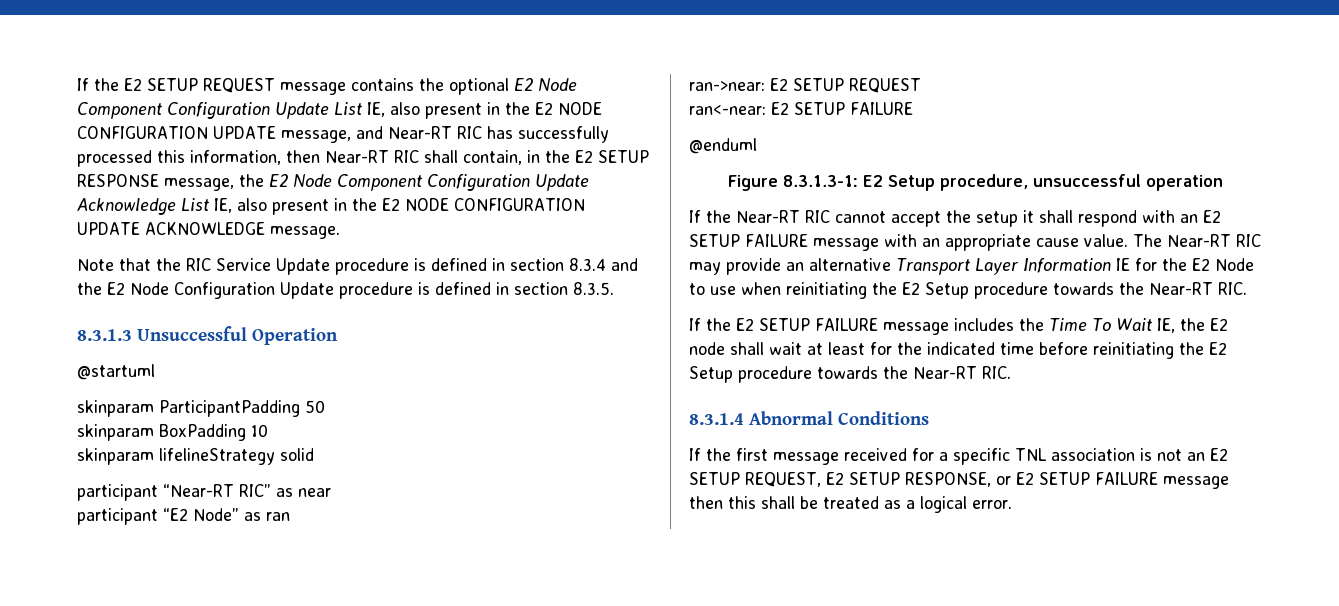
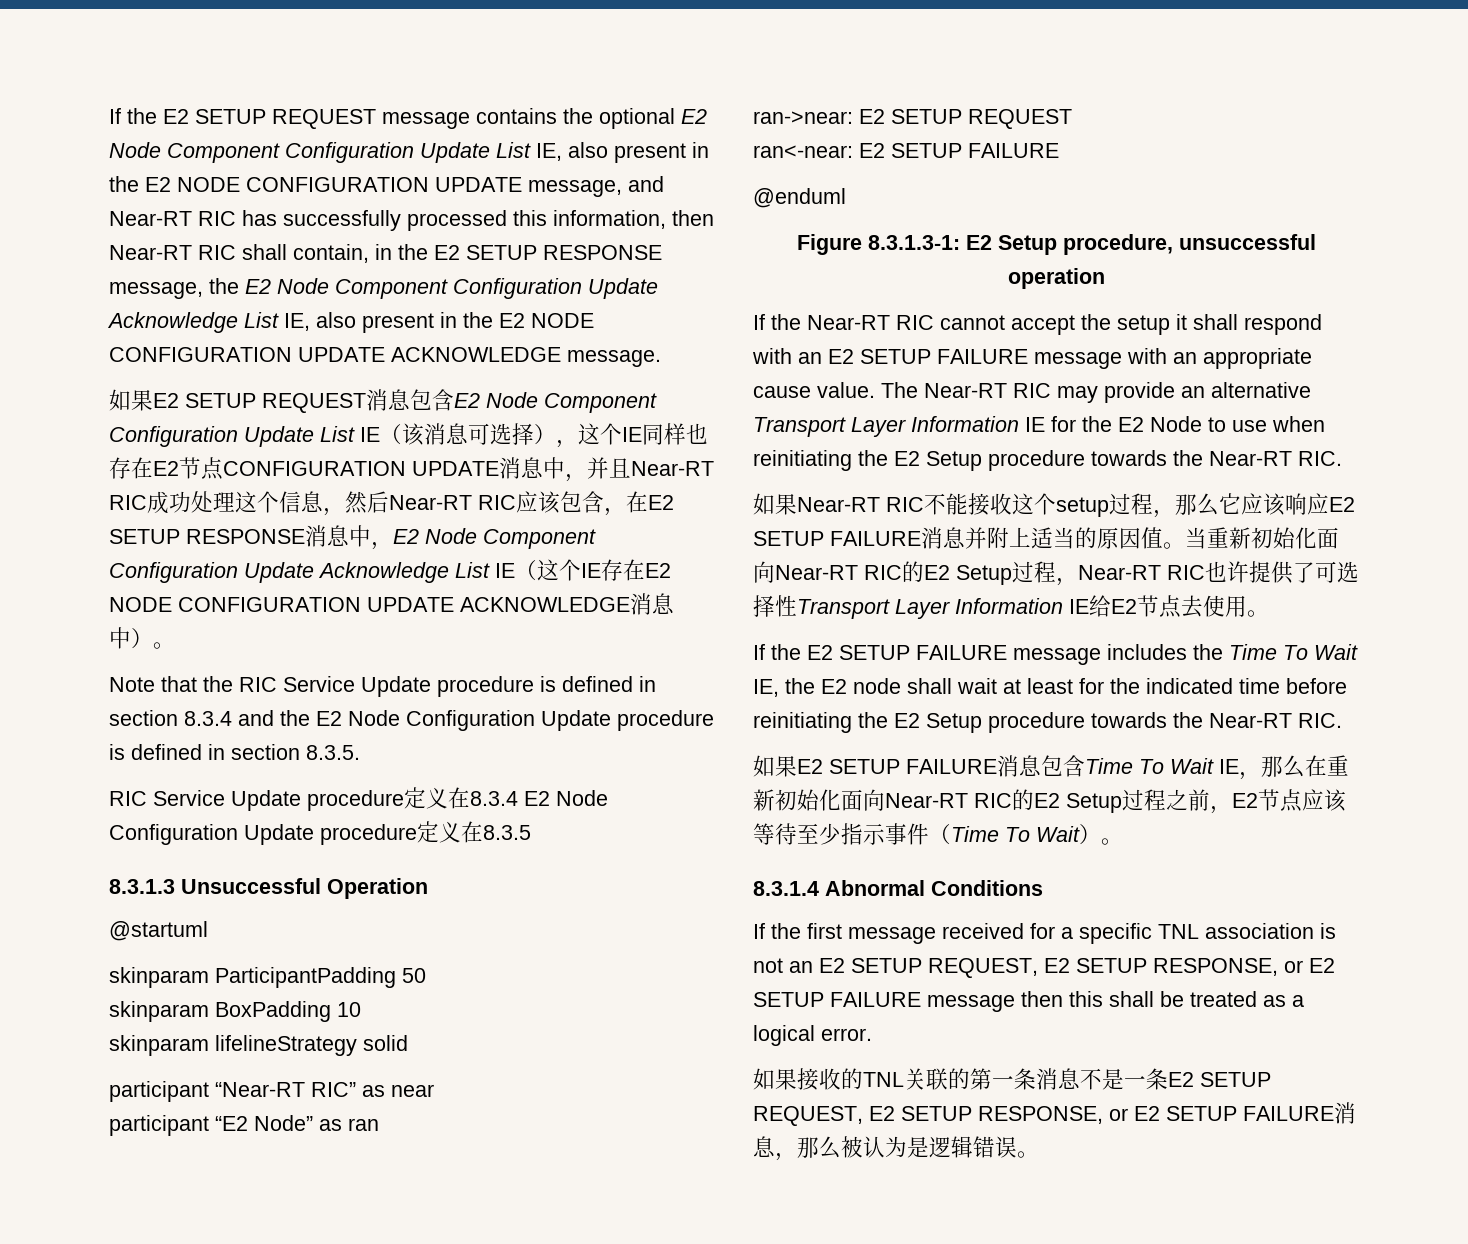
(340, 232) none -> [109,389,657,413] [109,423,708,448] [109,457,714,482] [109,491,674,516] [109,525,596,550] [109,559,671,583] [109,593,674,615] [109,627,175,649] // 如果E2 SETUP REQUEST消息包含E2 Node Component Configuration Update List IE（该消息可选择），这个IE同样也存在E2节点CONFIGURATION UPDATE消息中，并且Near-RT RIC成功处理这个信息，然后Near-RT RIC应该包含，在E2 SETUP RESPONSE消息中，E2 Node Component Configuration Update Acknowledge List IE（这个IE存在E2 NODE CONFIGURATION UPDATE ACKNOWLEDGE消息中）。
(614, 288) none -> [109,787,608,811] [109,821,531,845] // RIC Service Update procedure定义在8.3.4 E2 Node Configuration Update procedure定义在8.3.5
(1247, 288) none -> [753,493,1355,518] [753,527,1339,549] [753,561,1359,586] [753,595,1269,619] // 如果Near-RT RIC不能接收这个setup过程，那么它应该响应E2 SETUP FAILURE消息并附上适当的原因值。当重新初始化面向Near-RT RIC的E2 Setup过程，Near-RT RIC也许提供了可选择性Transport Layer Information IE给E2节点去使用。
(1011, 372) none -> [753,755,1349,780] [753,789,1346,814] [753,823,1123,845] // 如果E2 SETUP FAILURE消息包含Time To Wait IE，那么在重新初始化面向Near-RT RIC的E2 Setup过程之前，E2节点应该等待至少指示事件（Time To Wait）。
(1012, 504) none -> [753,1068,1271,1090] [753,1102,1356,1126] [753,1136,1039,1161] // 如果接收的TNL关联的第一条消息不是一条E2 SETUP REQUEST, E2 SETUP RESPONSE, or E2 SETUP FAILURE消息，那么被认为是逻辑错误。

